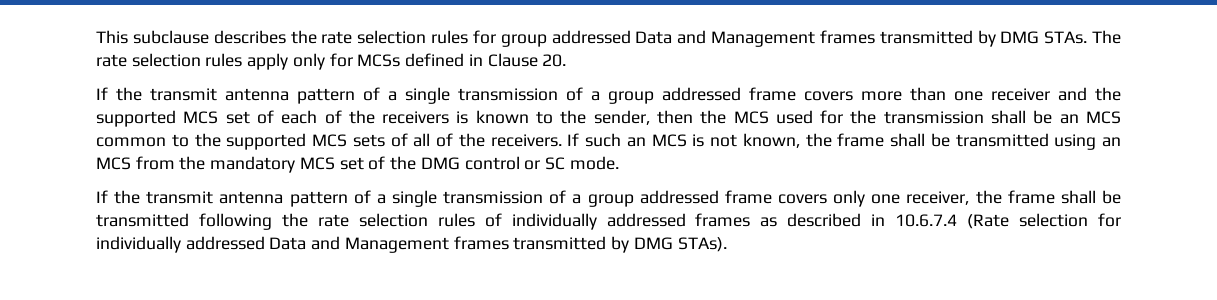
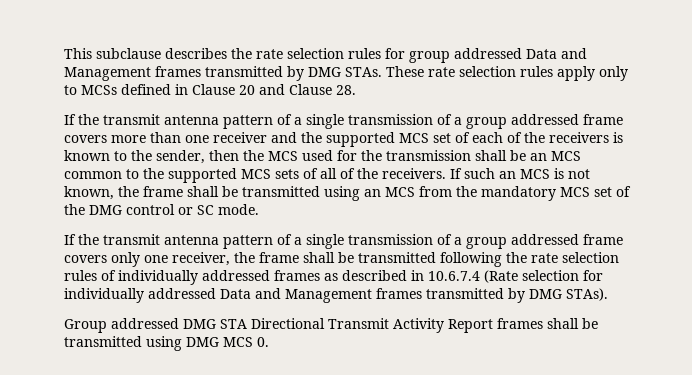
[1092,30,1122,44] The -> [386,66,424,77] These
[329,53,353,67] for -> [64,85,77,95] to
[542,54,567,67] 20. -> [239,84,356,95] 20 and Clause 28.
(727, 244) none -> [64,318,598,333] [64,336,269,351] // Group addressed DMG STA Directional Transmit Activity Report frames shall be transmitted using DMG MCS 0.

